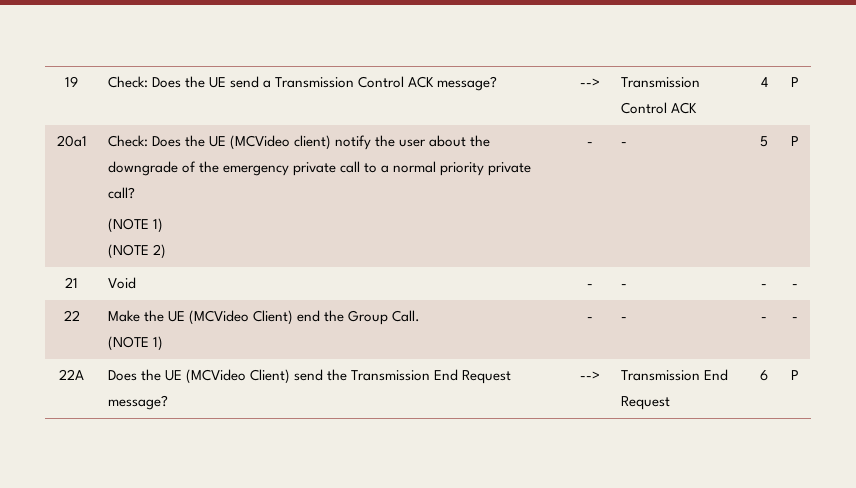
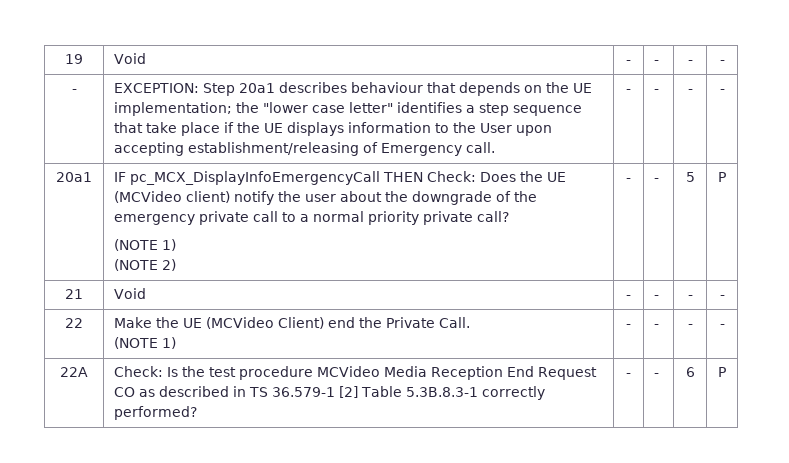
[107,76,498,91] [579,78,600,87] [620,77,700,88] [620,102,698,114] [760,77,768,87] [791,77,799,87] [56,135,87,147] Check: Does the UE send a Transmission Control ACK message? | --> | Transmission Control ACK | 4 | P // 20a1 | -> [114,53,147,64] [626,60,631,64] [654,60,660,64] [687,60,693,64] [719,60,725,64] [71,89,77,93] [114,82,593,96] [114,102,583,116] [114,122,553,136] [114,142,496,156] [626,89,631,93] [654,89,660,93] [687,89,693,93] [719,89,725,93] [56,172,92,182] [114,171,424,185] Void | - | - | - | - // - | EXCEPTION: Step 20a1 describes behaviour that depends on the UE implementation; the "lower case letter" identifies a step sequence that take place if the UE displays information to the User upon accepting establishment/releasing of Emergency call. | - | - | - | - // 20a1 | IF pc_MCX_DisplayInfoEmergencyCall THEN
[348,310,389,325] Group -> [386,317,436,328] Private
[107,369,512,384] [107,395,168,410] [579,371,600,380] [620,369,729,381] [620,396,670,410] Does the UE (MCVideo Client) send the Transmission End Request message? | --> | Transmission End Request -> [114,366,598,380] [114,386,546,400] [114,406,198,420] [626,373,631,377] [654,373,660,377] Check: Is the test procedure MCVideo Media Reception End Request CO as described in TS 36.579-1 [2] Table 5.3B.8.3-1 correctly performed? | - | -

